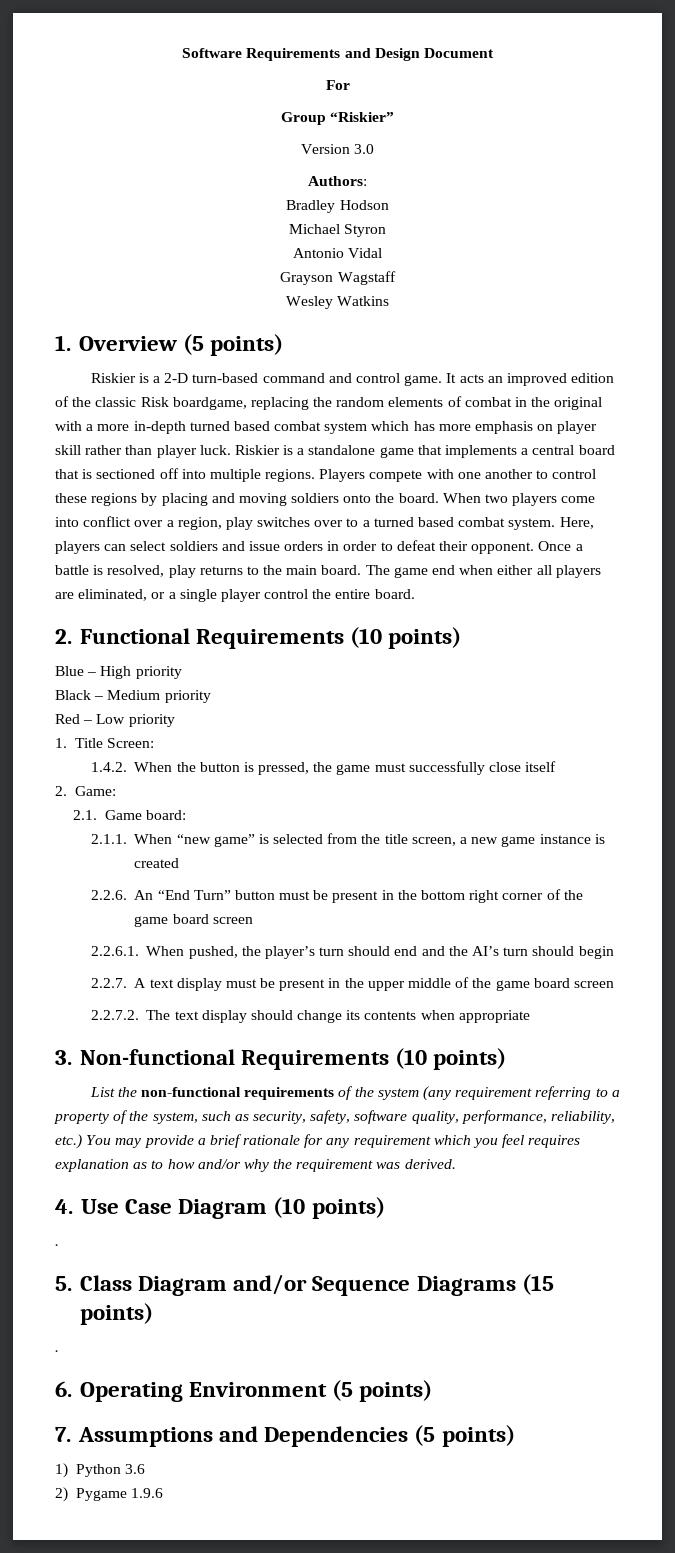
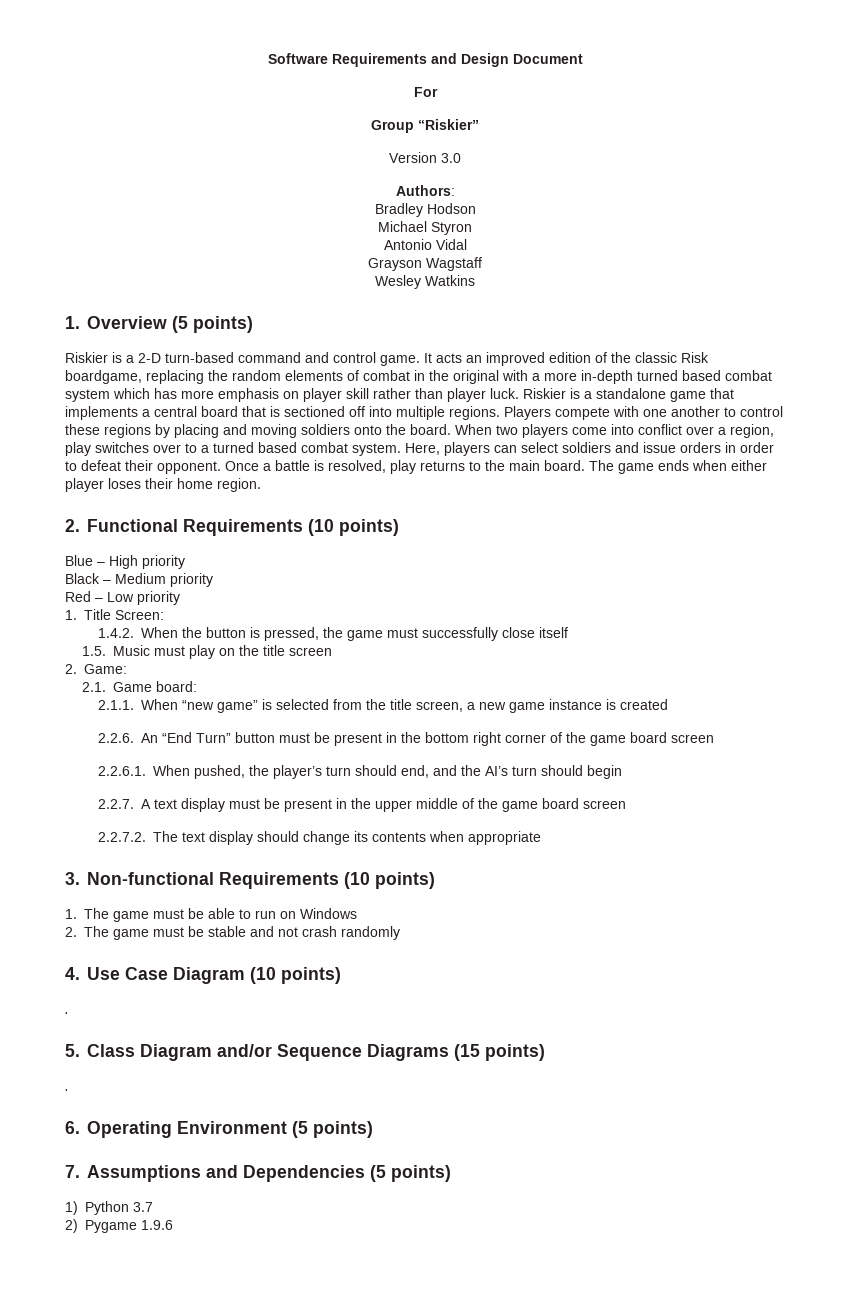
[432,565,456,575] end -> [658,460,689,471] ends
[536,565,601,578] [55,589,415,602] all players are eliminated, or a single player control the entire board. -> [65,478,261,492] player loses their home region.
(557, 766) none -> [81,645,332,659] // 1.5. Music must play on the title screen
[394,946,418,956] end -> [401,765,430,778] end,
[89,1086,620,1101] [54,1110,616,1124] [55,1134,581,1149] [55,1159,456,1172] List the non-functional requirements of the system (any requirement referring to a property of the system, such as security, safety, software quality, performance, reliability, etc.) You may provide a brief rationale for any requirement which you feel requires explanation as to how and/or why the requirement was derived. -> [65,908,357,922] [65,926,400,940] 1. The game must be able to run on Windows // 2. The game must be stable and not crash randomly
[124,1464,145,1474] 3.6 -> [133,1202,153,1212] 3.7

